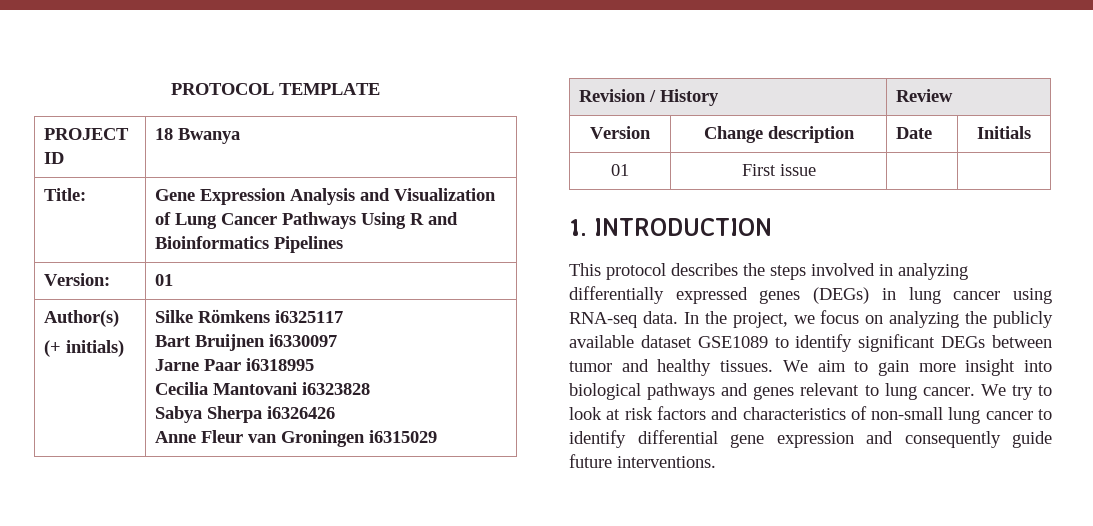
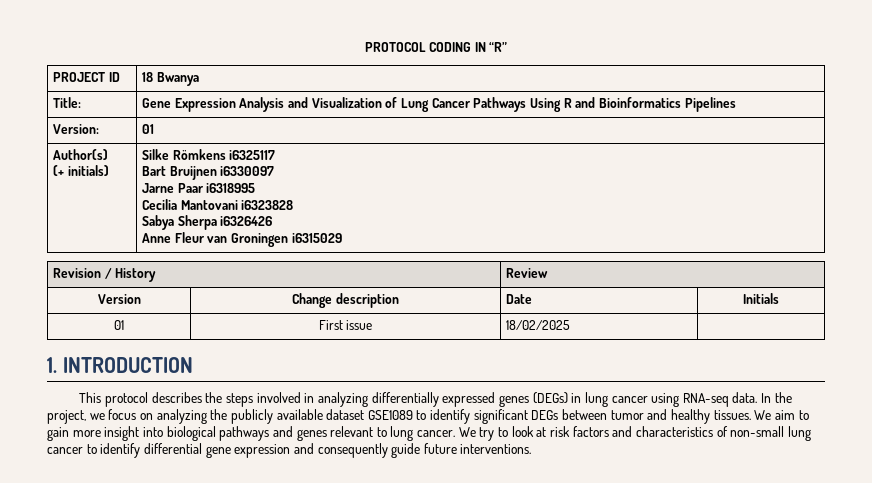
[279,83,380,95] TEMPLATE -> [429,42,508,52] CODING IN “R”
(816, 170) none -> [506,320,571,330] 18/02/2025

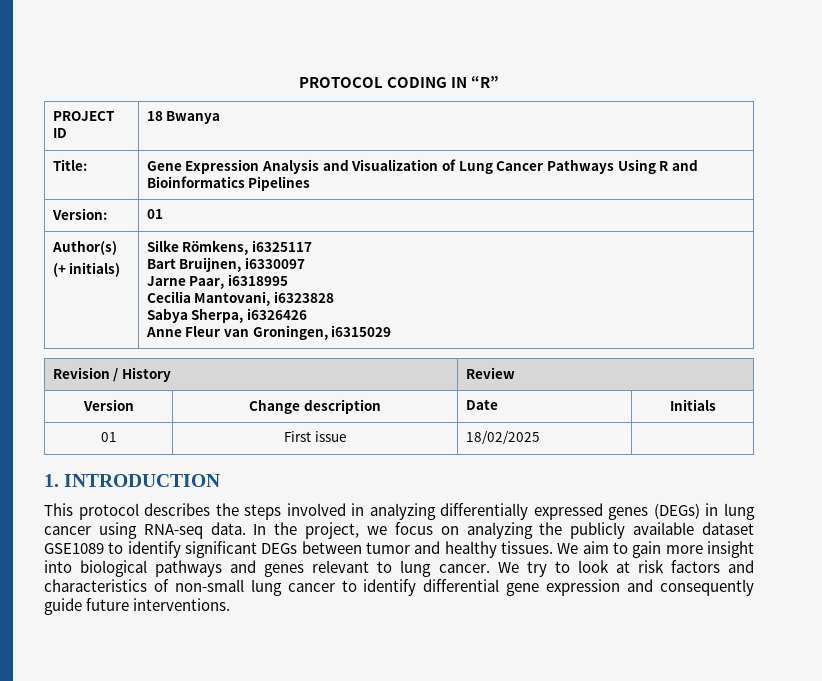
[172,149,226,160] Römkens -> [182,240,249,255] Römkens,
[169,166,217,180] Bruijnen -> [179,257,242,272] Bruijnen,
[177,183,204,193] Paar -> [189,276,225,289] Paar,
[180,200,238,210] Mantovani -> [194,291,271,306] Mantovani,
[177,215,217,230] Sherpa -> [191,308,244,323] Sherpa,
[231,233,289,247] Groningen -> [252,325,328,340] Groningen,

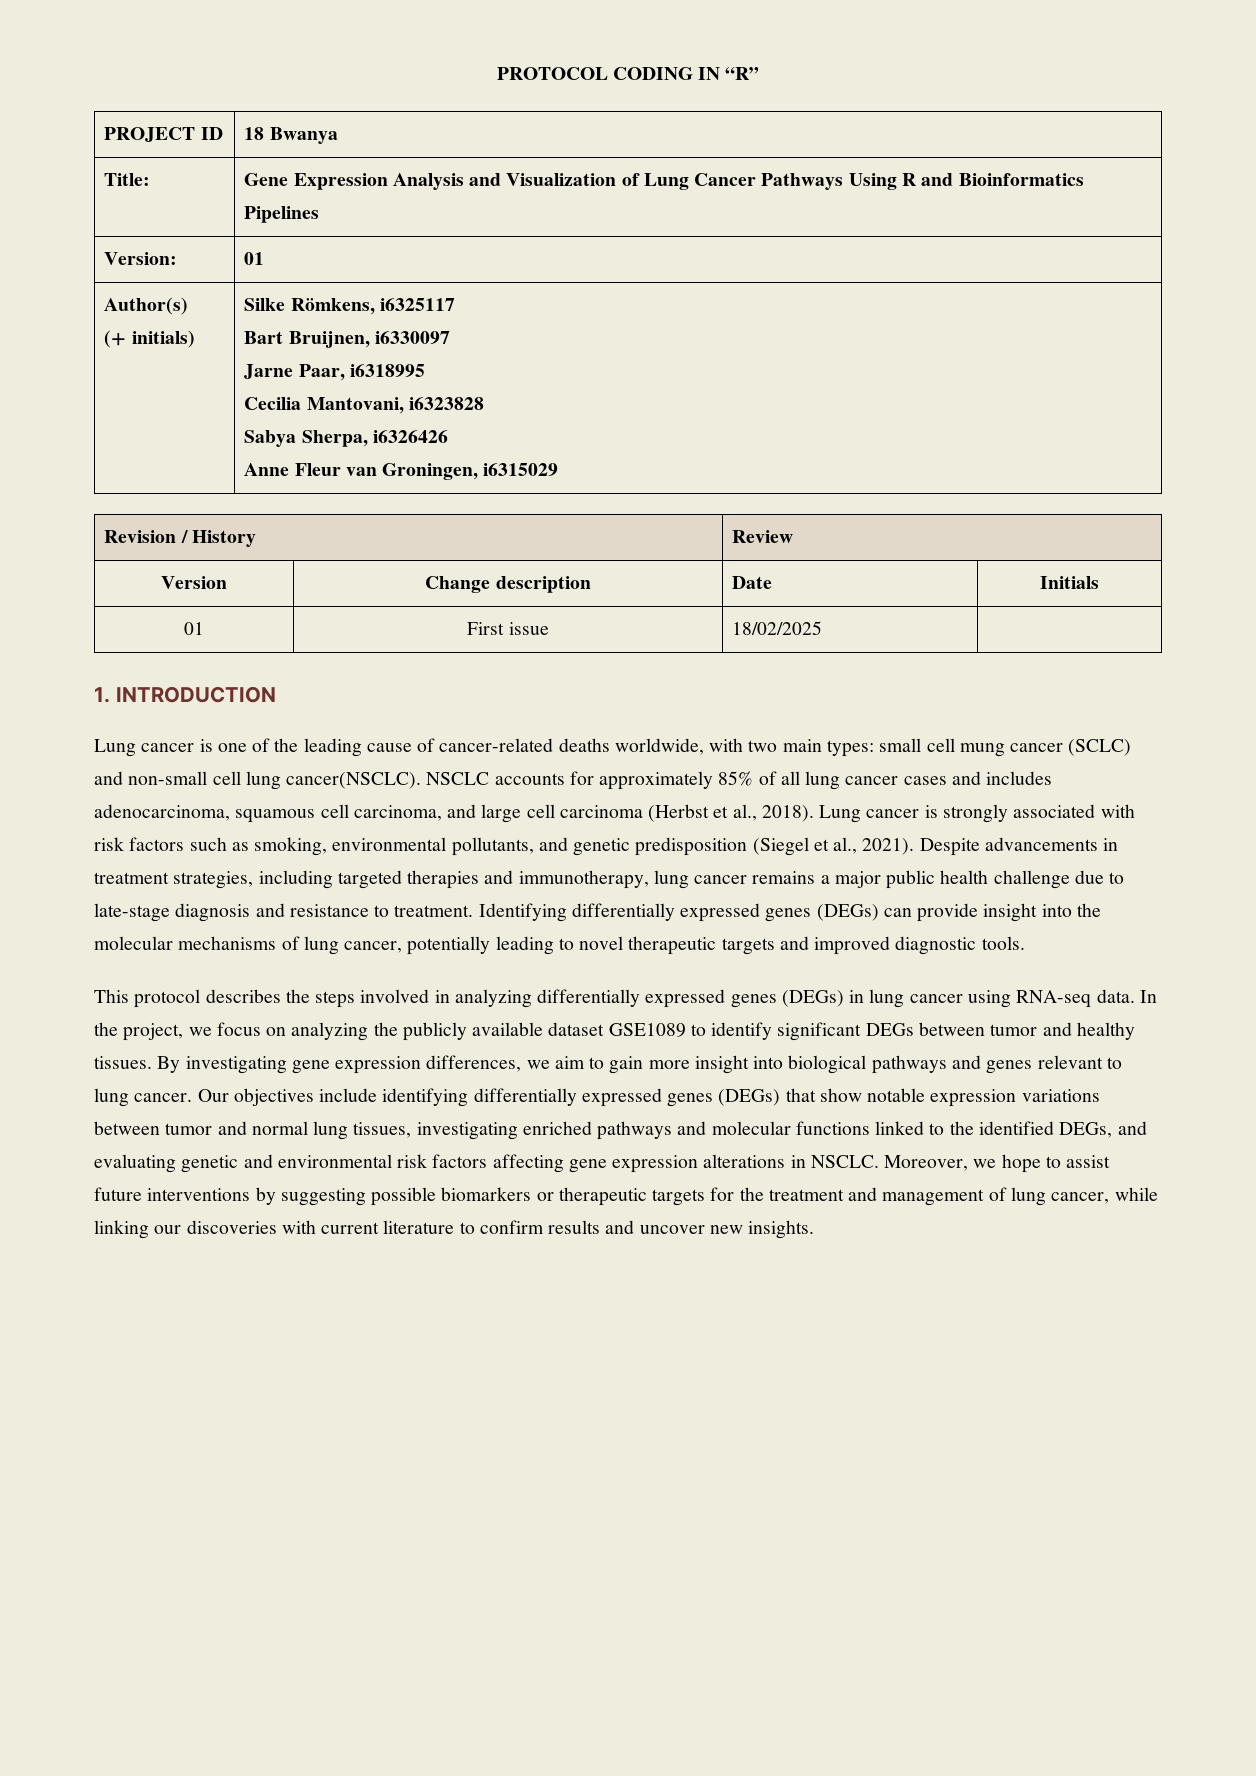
(221, 480) none -> [94,738,1132,757] [94,771,1053,790] [94,804,1135,823] [94,837,1119,856] [94,870,1125,889] [94,903,1101,922] [94,936,1025,955] // Lung cancer is one of the leading cause of cancer-related deaths worldwide, with two main types: small cell mung cancer (SCLC) and non-small cell lung cancer(NSCLC). NSCLC accounts for approximately 85% of all lung cancer cases and includes adenocarcinoma, squamous cell carcinoma, and large cell carcinoma (Herbst et al., 2018). Lung cancer is strongly associated with risk factors such as smoking, environmental pollutants, and genetic predisposition (Siegel et al., 2021). Despite advancements in treatment strategies, including targeted therapies and immunotherapy, lung cancer remains a major public health challenge due to late-stage diagnosis and resistance to treatment. Identifying differentially expressed genes (DEGs) can provide insight into the molecular mechanisms of lung cancer, potentially leading to novel therapeutic targets and improved diagnostic tools.
[557,543,579,554] We -> [157,1055,550,1074] By investigating gene expression differences, we
[497,560,754,577] [44,579,754,596] [44,598,231,615] We try to look at risk factors and characteristics of non-small lung cancer to identify differential gene expression and consequently guide future interventions. -> [197,1088,1100,1107] [94,1121,1147,1140] [94,1154,1111,1173] [94,1187,1158,1206] [94,1220,815,1239] Our objectives include identifying differentially expressed genes (DEGs) that show notable expression variations between tumor and normal lung tissues, investigating enriched pathways and molecular functions linked to the identified DEGs, and evaluating genetic and environmental risk factors affecting gene expression alterations in NSCLC. Moreover, we hope to assist future interventions by suggesting possible biomarkers or therapeutic targets for the treatment and management of lung cancer, while linking our discoveries with current literature to confirm results and uncover new insights.

